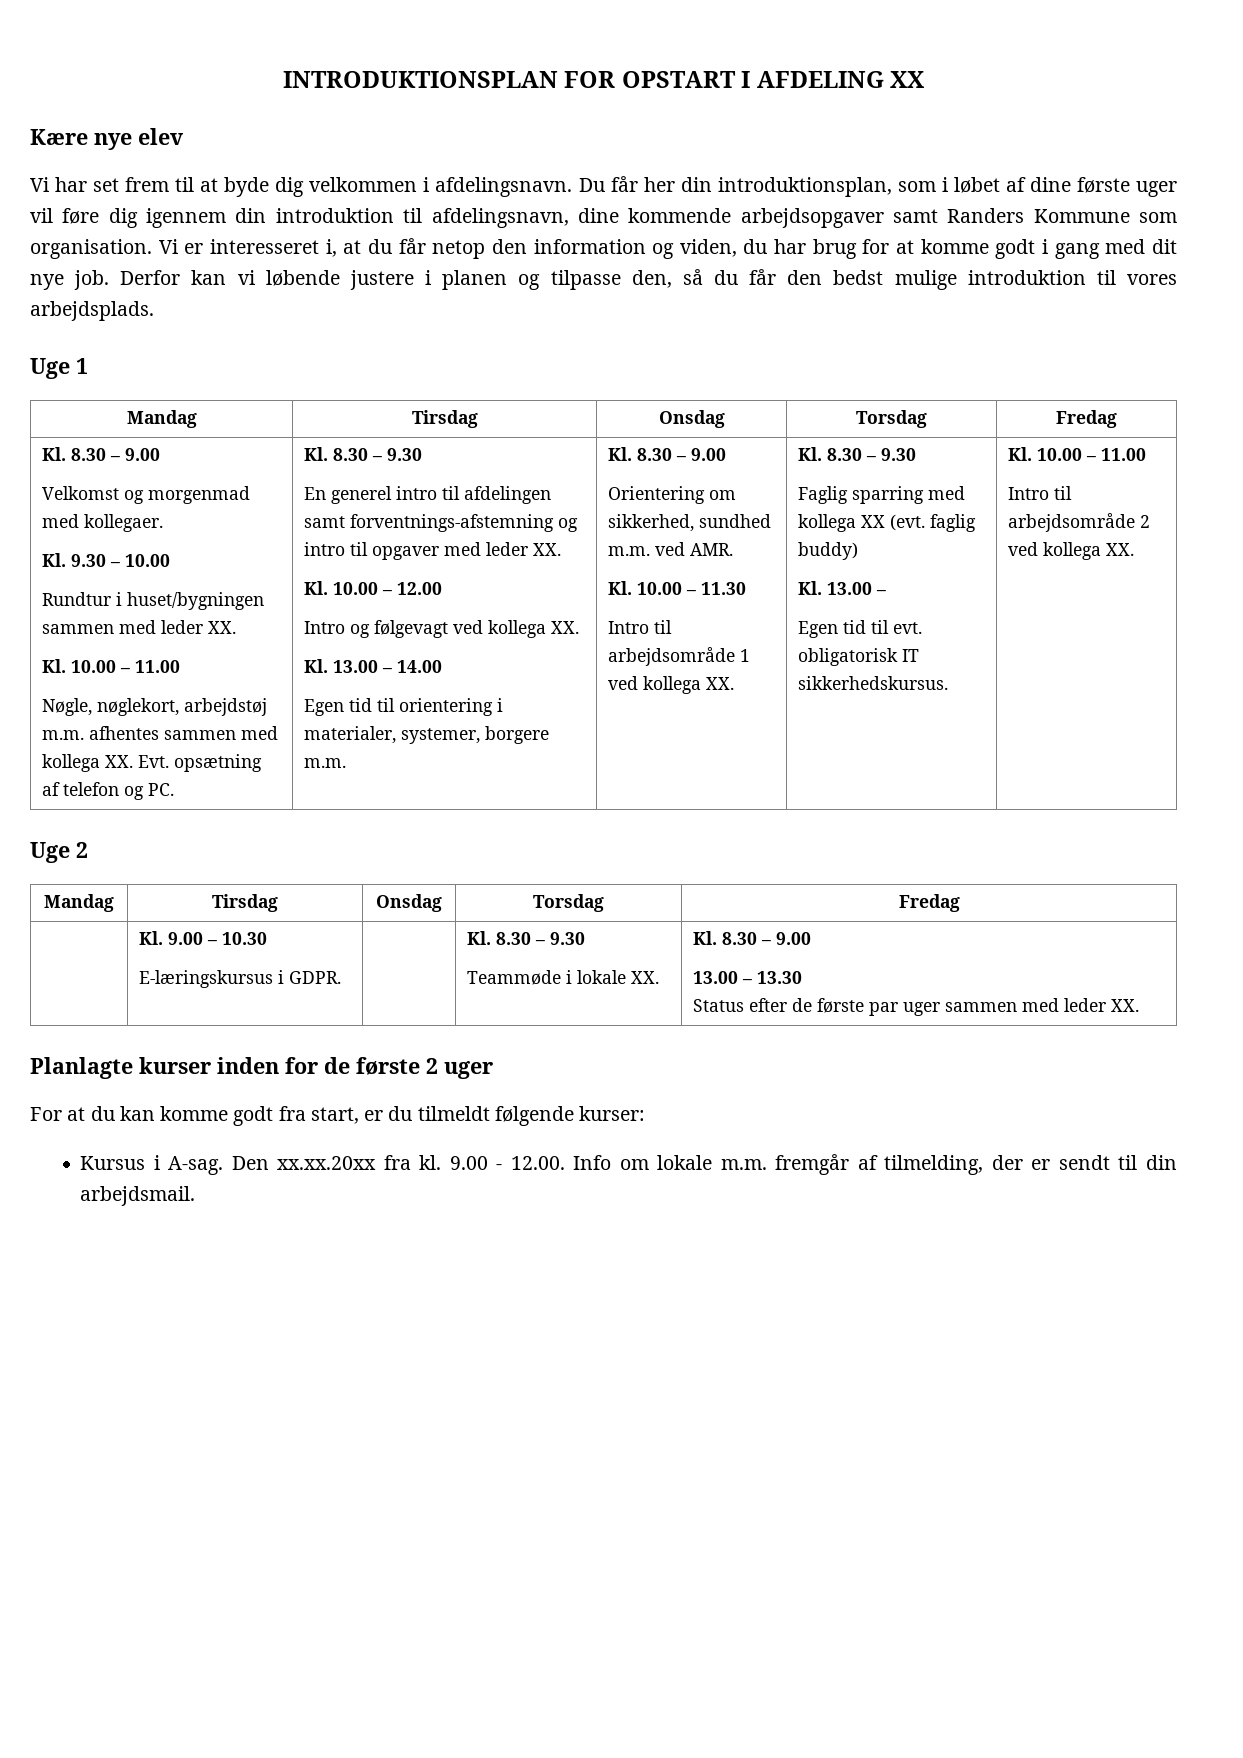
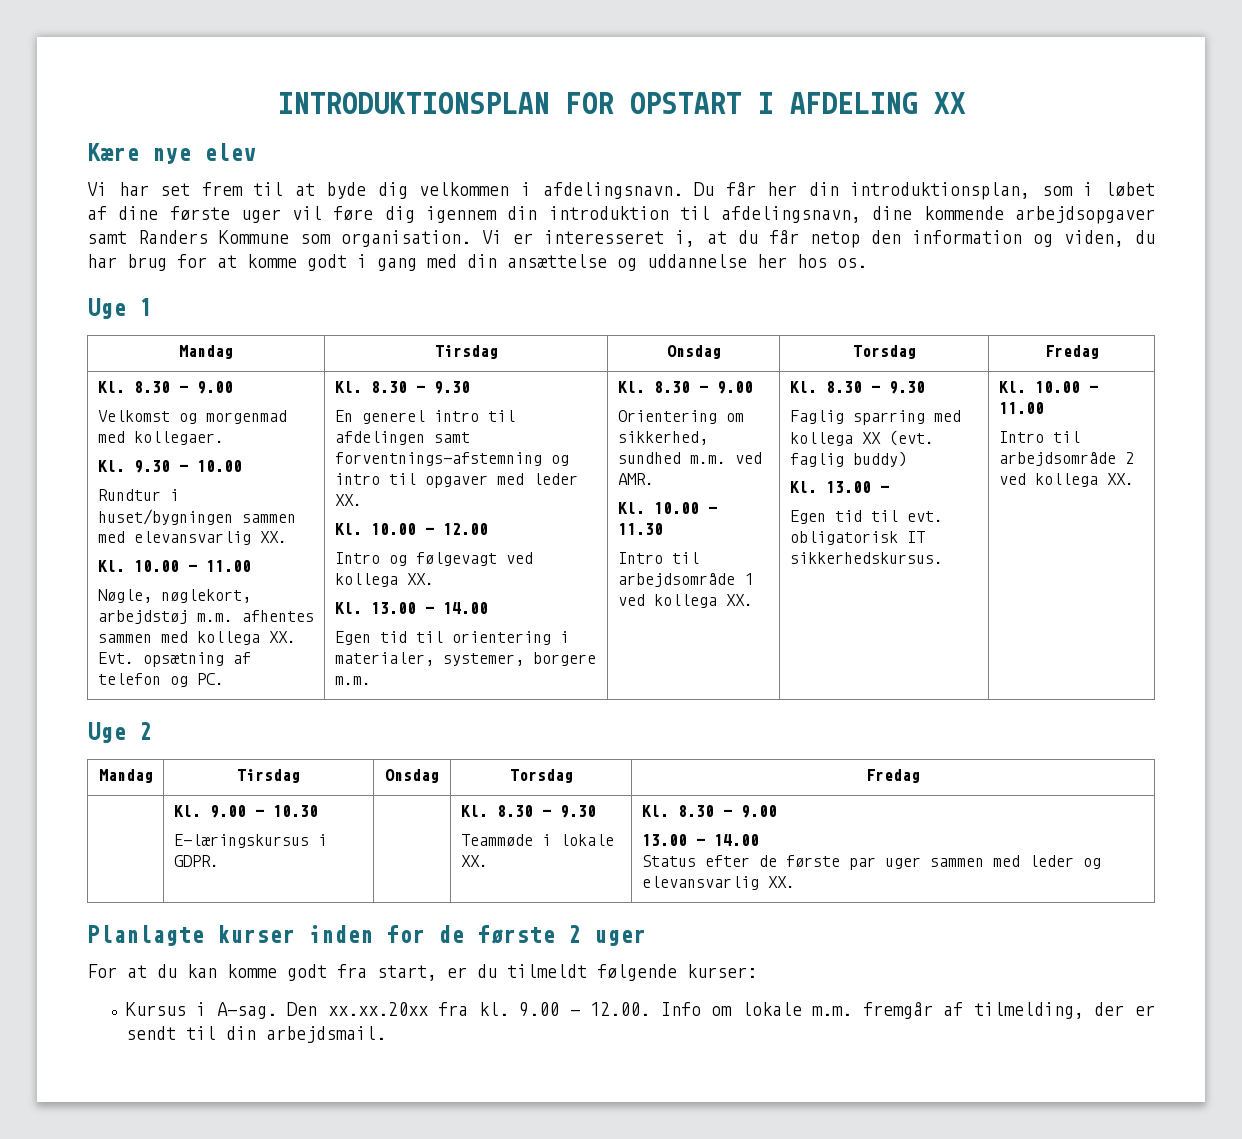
[1152,239,1178,254] [30,269,1177,290] [30,301,154,321] dit nye job. Derfor kan vi løbende justere i planen og tilpasse den, så du får den bedst mulige introduktion til vores arbejdsplads. -> [467,254,867,271] din ansættelse og uddannelse her hos os.
[160,620,203,634] leder -> [133,531,251,545] elevansvarlig
[756,971,802,984] 13.30 -> [713,834,759,846] 14.00
(1106, 1005) none -> [1082,858,1101,869] [641,876,759,890] og elevansvarlig

